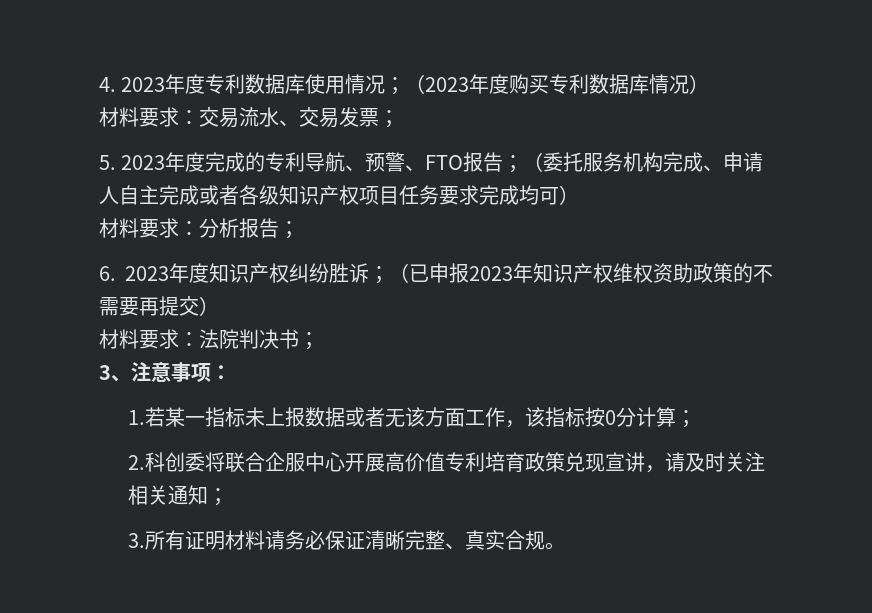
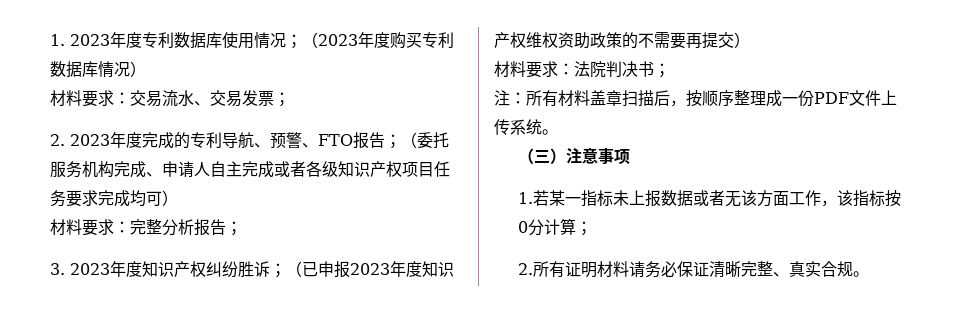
[99,77,116,92] 4. -> [50,34,65,46] 1.
[99,155,116,170] 5. -> [50,134,65,146] 2.
(199, 228) none -> [130,219,162,235] 完整
[99,266,116,281] 6. -> [50,263,65,275] 3.
(533, 273) none -> [406,261,422,277] 度
[99,365,131,382] 3、 -> [494,90,897,107] [494,119,558,135] [517,148,566,164] 注：所有材料盖章扫描后，按顺序整理成一份PDF文件上传系统。 // （三）
[211,365,231,380] ： -> (630, 157) none
[144,452,765,473] [127,485,228,506] [127,533,145,548] 科创委将联合企服中心开展高价值专利培育政策兑现宣讲，请及时关注相关通知； // 3. -> (533, 269) none

